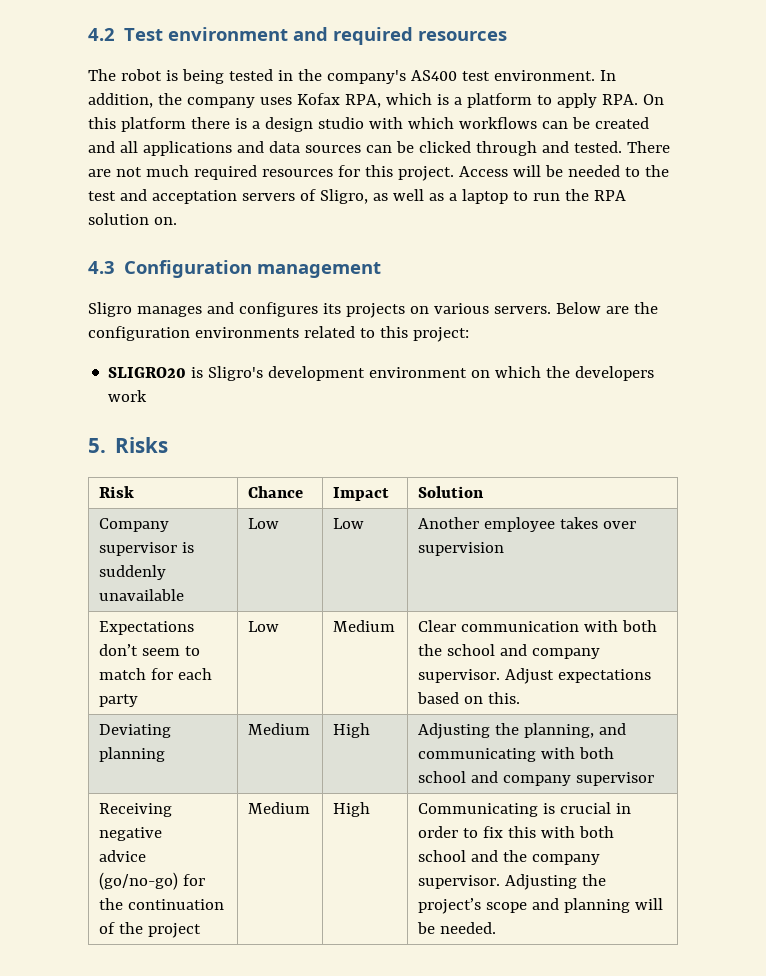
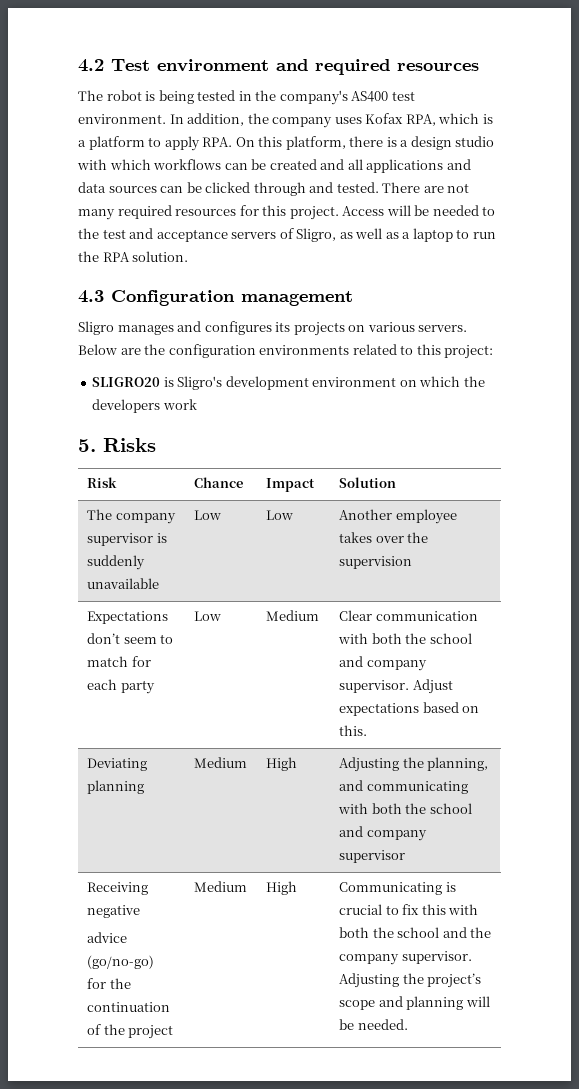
[120,117,186,132] platform -> [285,136,346,150] platform,
[145,165,189,177] much -> [78,209,115,220] many
[151,190,237,204] acceptation -> [156,229,228,242] acceptance
[88,213,177,225] solution on. -> [132,251,189,262] solution.
[99,518,170,532] Company -> [87,509,176,524] The company
(637, 525) none -> [407,532,429,543] the
(615, 753) none -> [405,803,427,814] the
[616,803,632,814] [418,826,459,838] in order -> (383, 909) none
(615, 832) none -> [372,927,394,938] the

